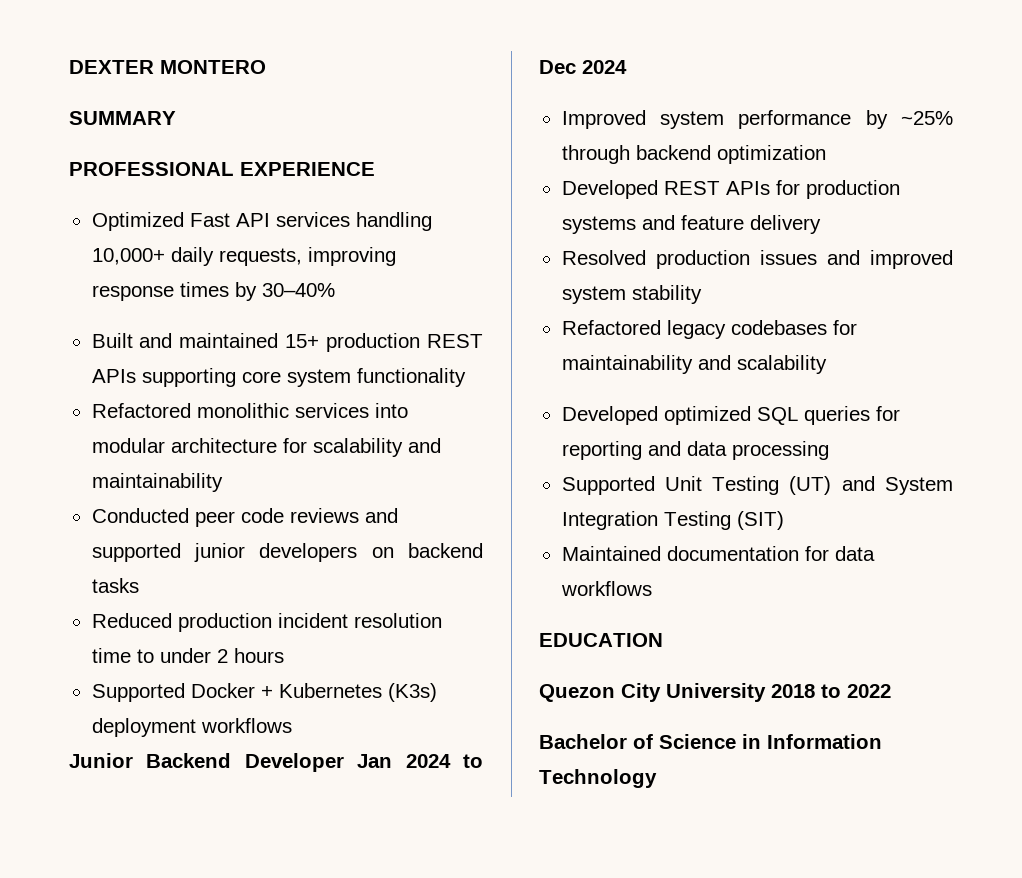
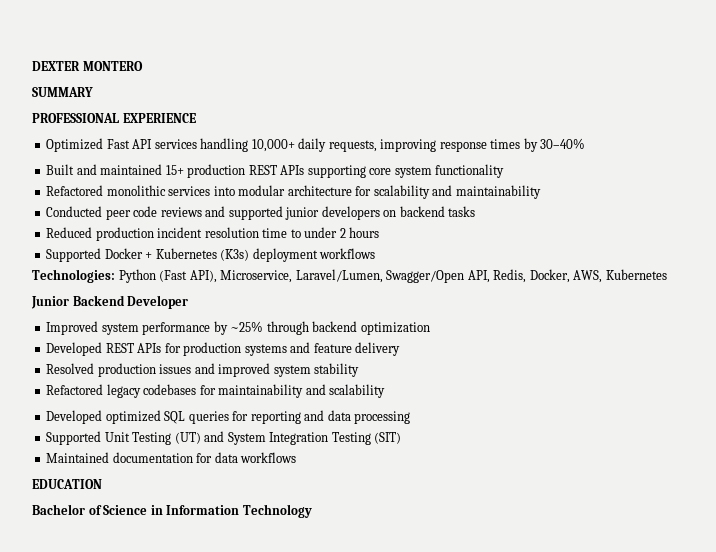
[69,753,483,772] [539,60,627,74] Junior Backend Developer Jan 2024 to Dec 2024 -> [32,269,667,283] [31,295,189,309] Technologies: Python (Fast API), Microservice, Laravel/Lumen, Swagger/Open API, Redis, Docker, AWS, Kubernetes // Junior Backend Developer
[539,683,891,702] // Quezon City University 2018 to 2022 -> (102, 484) none

